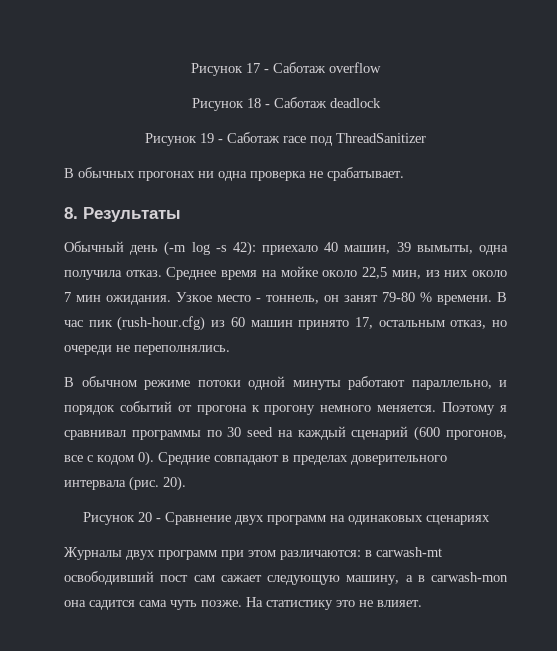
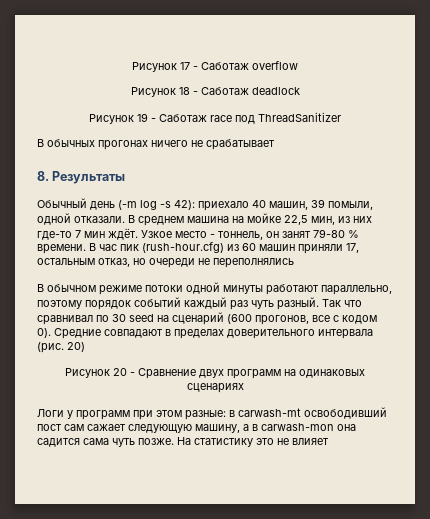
[198,167,404,181] ни одна проверка не срабатывает. -> [151,139,275,150] ничего не срабатывает
[416,245,509,255] [64,267,258,280] вымыты, одна получила отказ. Среднее время -> [328,201,373,210] [37,213,229,226] помыли, одной отказали. В среднем машина
[322,270,358,277] около -> (281, 218) none
[472,270,508,277] около -> [37,231,72,240] где-то
[106,295,171,305] ожидания. -> [108,228,138,240] ждёт.
[298,320,350,330] принято -> [298,244,343,254] приняли
[134,345,230,355] переполнялись. -> [213,258,294,268] переполнялись
[499,380,507,387] и -> [37,300,82,309] поэтому
[177,402,508,415] [64,430,201,440] от прогона к прогону немного меняется. Поэтому я сравнивал программы -> [184,297,362,310] [37,315,93,325] каждый раз чуть разный. Так что сравнивал
[297,426,346,440] каждый -> (169, 318) none
[163,476,186,491] 20). -> [67,342,85,352] 20)
[64,547,155,560] Журналы двух -> [37,409,73,419] Логи у
[280,550,361,560] различаются: -> [185,410,226,420] разные:
[377,600,422,607] влияет. -> [292,438,329,445] влияет

